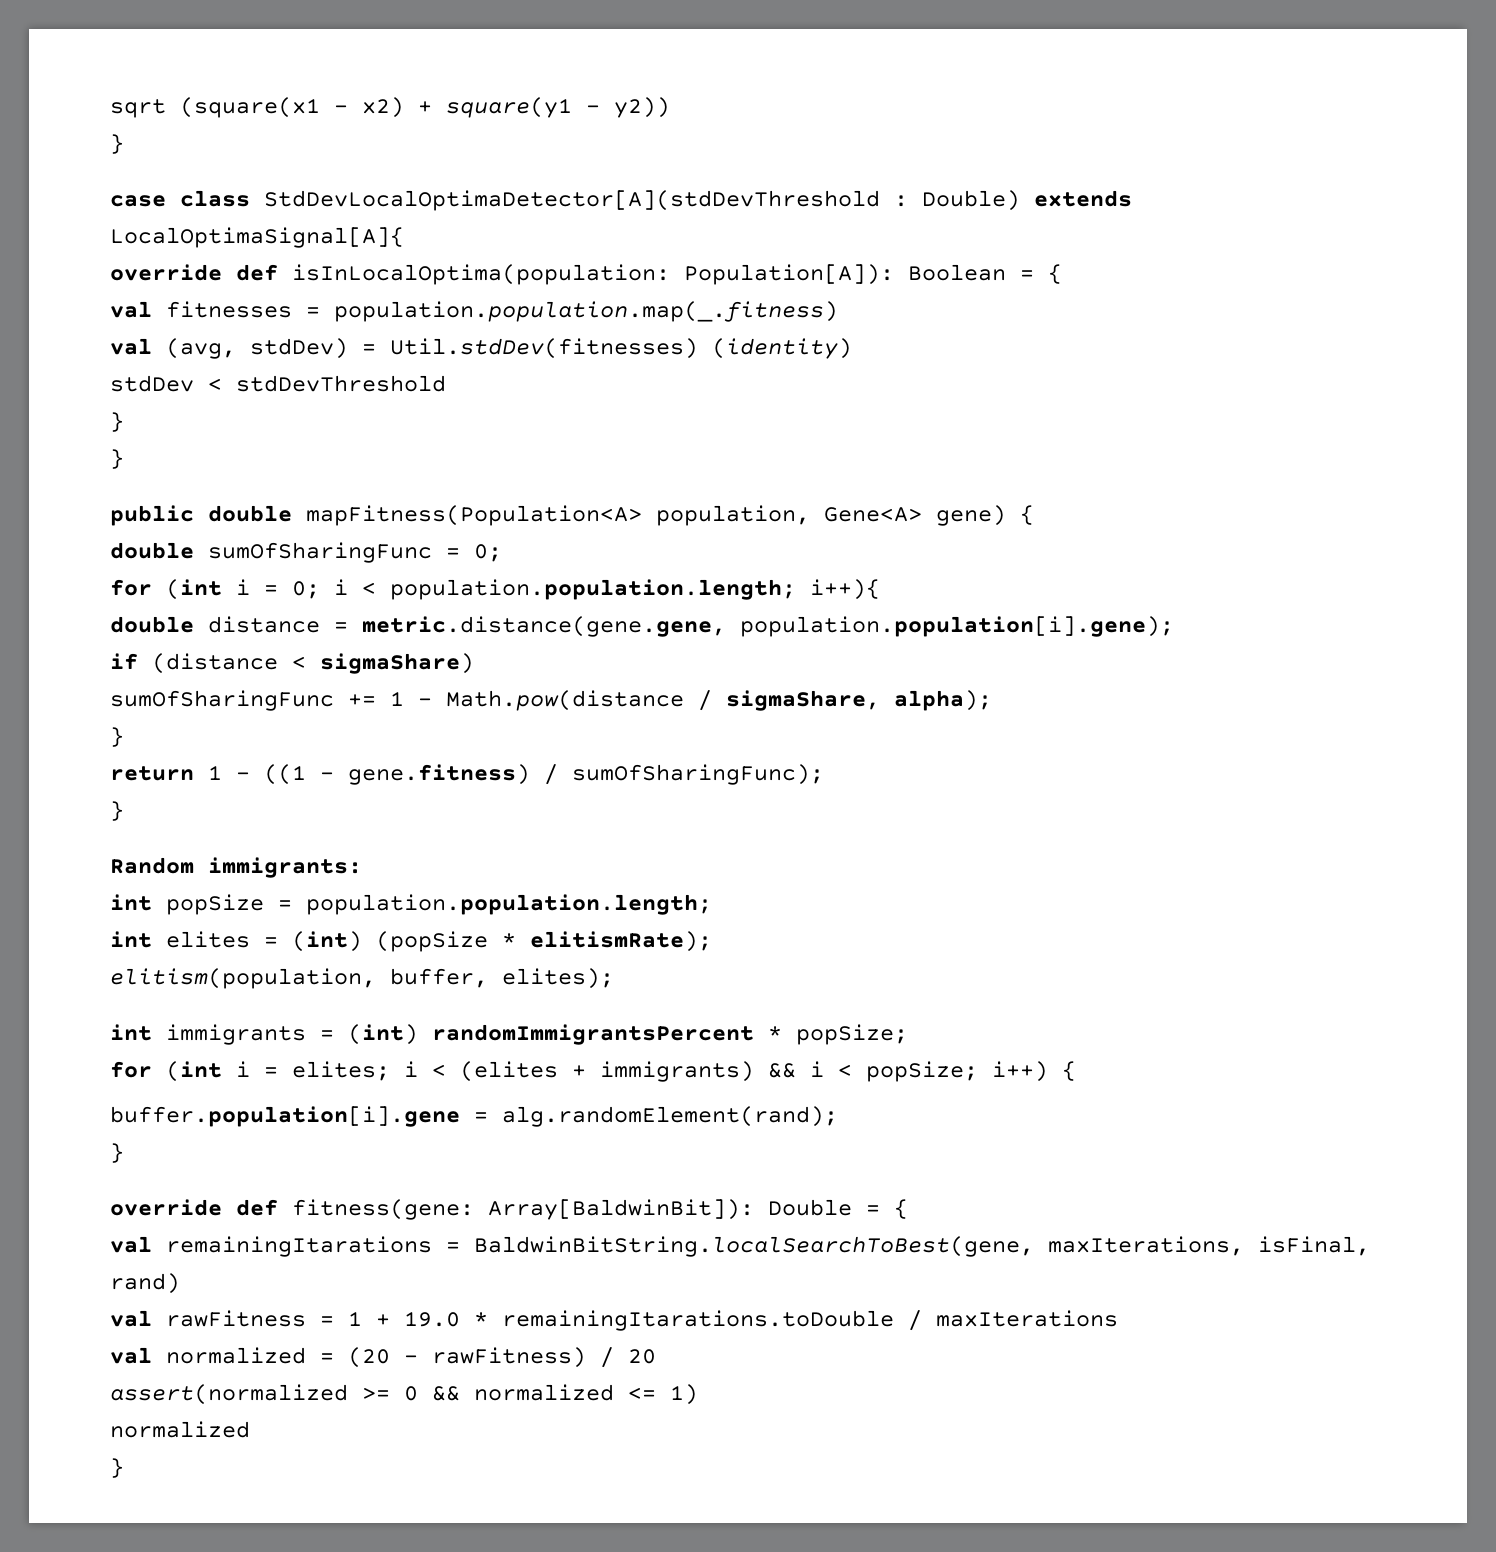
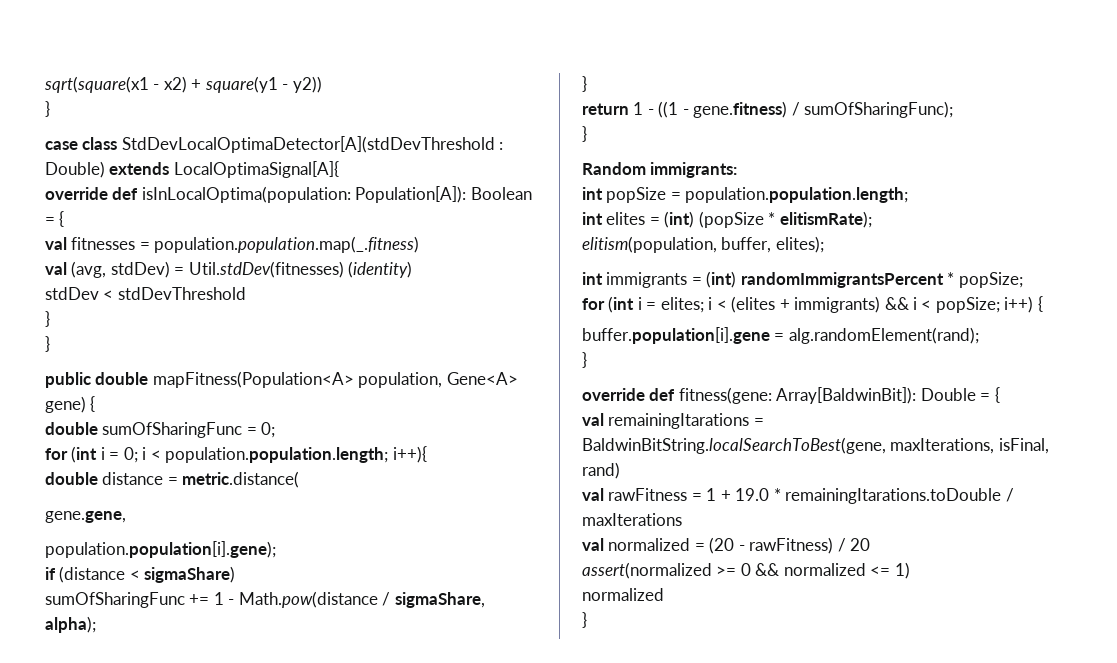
[110,97,320,118] sqrt (square(x1 -> [44,76,149,93] sqrt(square(x1
[362,616,726,637] metric.distance(gene.gene, -> [182,471,300,488] [45,511,126,523] metric.distance( // gene.gene, //

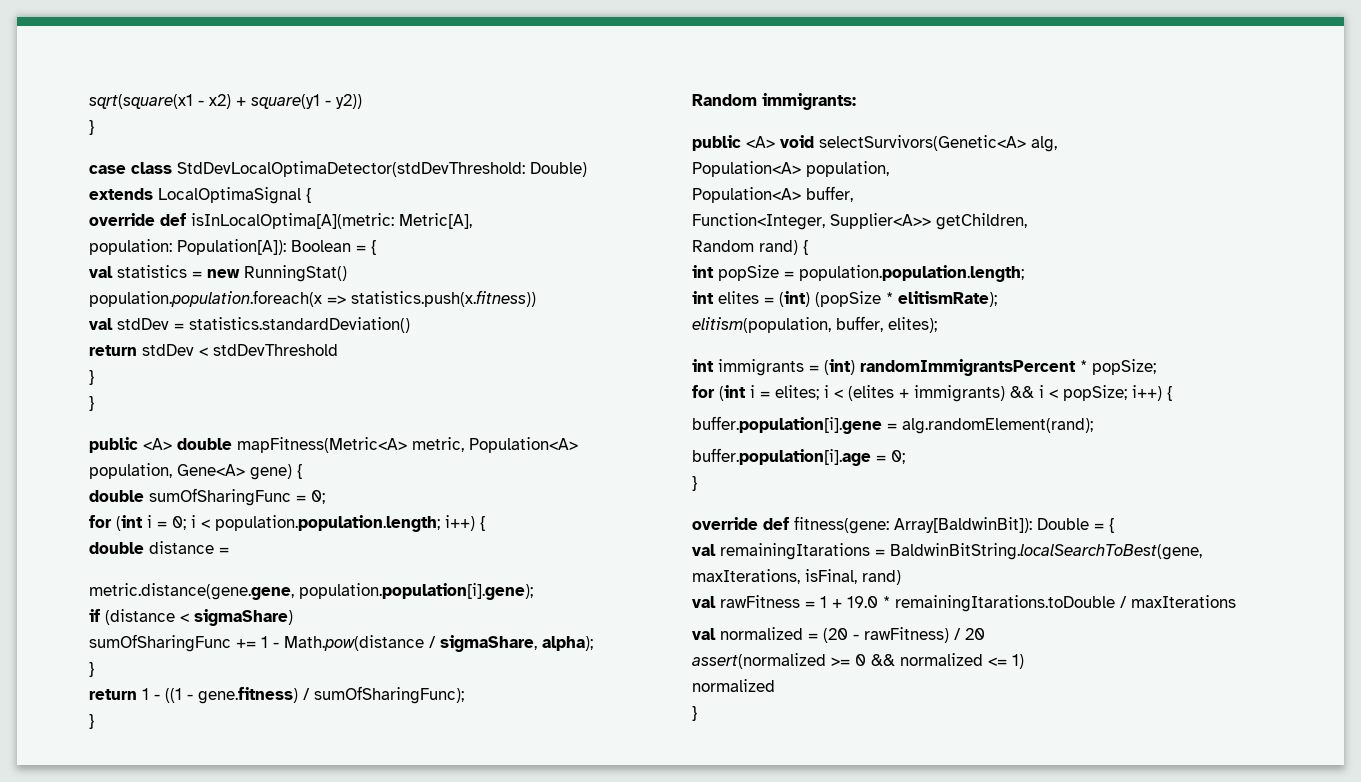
[121,136,504,153] StdDevLocalOptimaDetector[A](stdDevThreshold : -> [177,161,525,177] StdDevLocalOptimaDetector(stdDevThreshold:
[109,161,339,178] [45,186,351,203] extends LocalOptimaSignal[A]{ // override def isInLocalOptima(population: -> [89,187,311,204] [89,213,472,229] [89,239,172,255] // extends LocalOptimaSignal { // override def isInLocalOptima[A](metric: Metric[A], // population:
[71,236,420,253] [45,261,413,278] fitnesses = population.population.map(_.fitness) // val (avg, stdDev) = Util.stdDev(fitnesses) (identity) // -> [117,265,347,282] [89,290,536,307] [89,317,410,333] [89,345,137,356] statistics = new RunningStat() // population.population.foreach(x => statistics.push(x.fitness)) // val stdDev = statistics.standardDeviation() // return
[95,371,354,388] double mapFitness(Population<A> -> [143,437,578,453] <A> double mapFitness(Metric<A> metric, Population<A>
[392,446,427,463] i++){ -> [445,515,485,531] i++) {
[182,471,300,488] [45,511,126,523] metric.distance( // gene.gene, // -> [89,583,294,600] // metric.distance(gene.gene,
(738, 170) none -> [692,135,1057,152] [692,161,889,177] [692,186,853,203] [692,213,1027,230] [692,240,808,255] // public <A> void selectSurvivors(Genetic<A> alg, // Population<A> population, // Population<A> buffer, // Function<Integer, Supplier<A>> getChildren, // Random rand) {
(979, 335) none -> [692,448,905,466] // buffer.population[i].age = 0;

